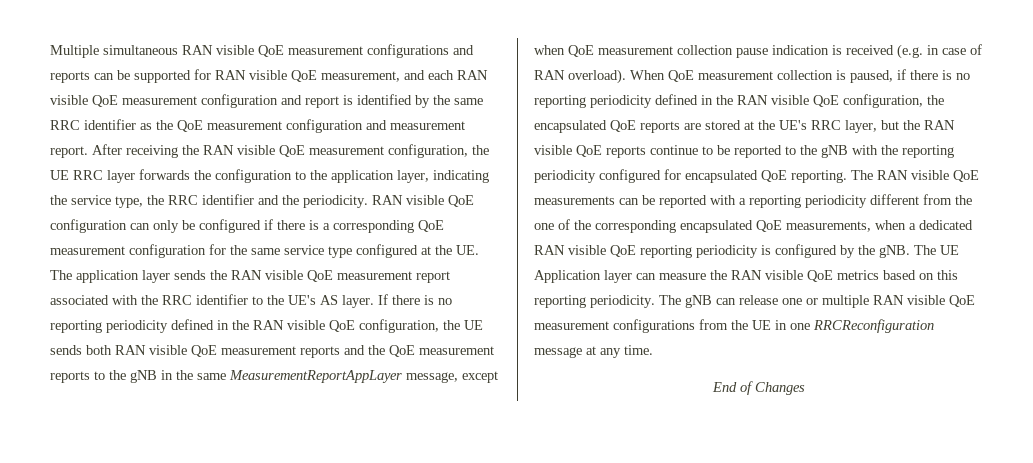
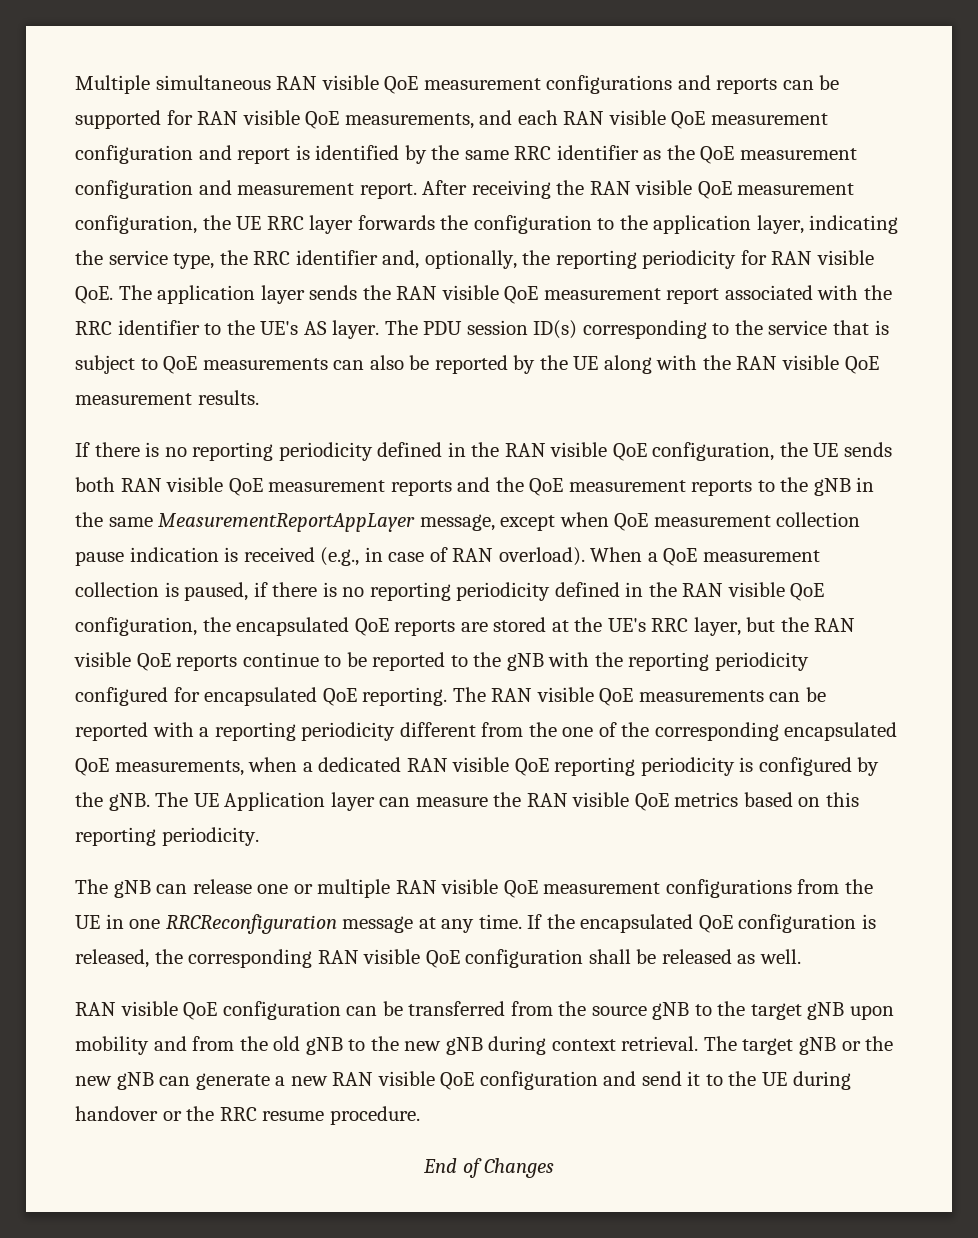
[321,71,400,82] measurement, -> [344,113,474,129] measurements,
[258,195,474,208] [50,219,444,233] [50,244,479,258] and the periodicity. RAN visible QoE configuration can only be configured if there is a corresponding QoE measurement configuration for the same service type configured at the UE. -> [382,250,874,269] [75,286,113,304] and, optionally, the reporting periodicity for RAN visible QoE.
(374, 301) none -> [384,320,889,339] [75,355,879,374] [75,390,259,405] The PDU session ID(s) corresponding to the service that is subject to QoE measurements can also be reported by the UE along with the RAN visible QoE measurement results. //
[897,44,923,59] (e.g. -> [320,547,360,566] (e.g.,
(665, 75) none -> [647,552,658,562] a
(655, 301) none -> (259, 836) //
(653, 350) none -> [527,914,876,933] [75,949,801,968] [75,1001,895,1020] [75,1036,894,1055] [75,1071,851,1090] [75,1106,420,1125] If the encapsulated QoE configuration is released, the corresponding RAN visible QoE configuration shall be released as well. // RAN visible QoE configuration can be transferred from the source gNB to the target gNB upon mobility and from the old gNB to the new gNB during context retrieval. The target gNB or the new gNB can generate a new RAN visible QoE configuration and send it to the UE during handover or the RRC resume procedure.

